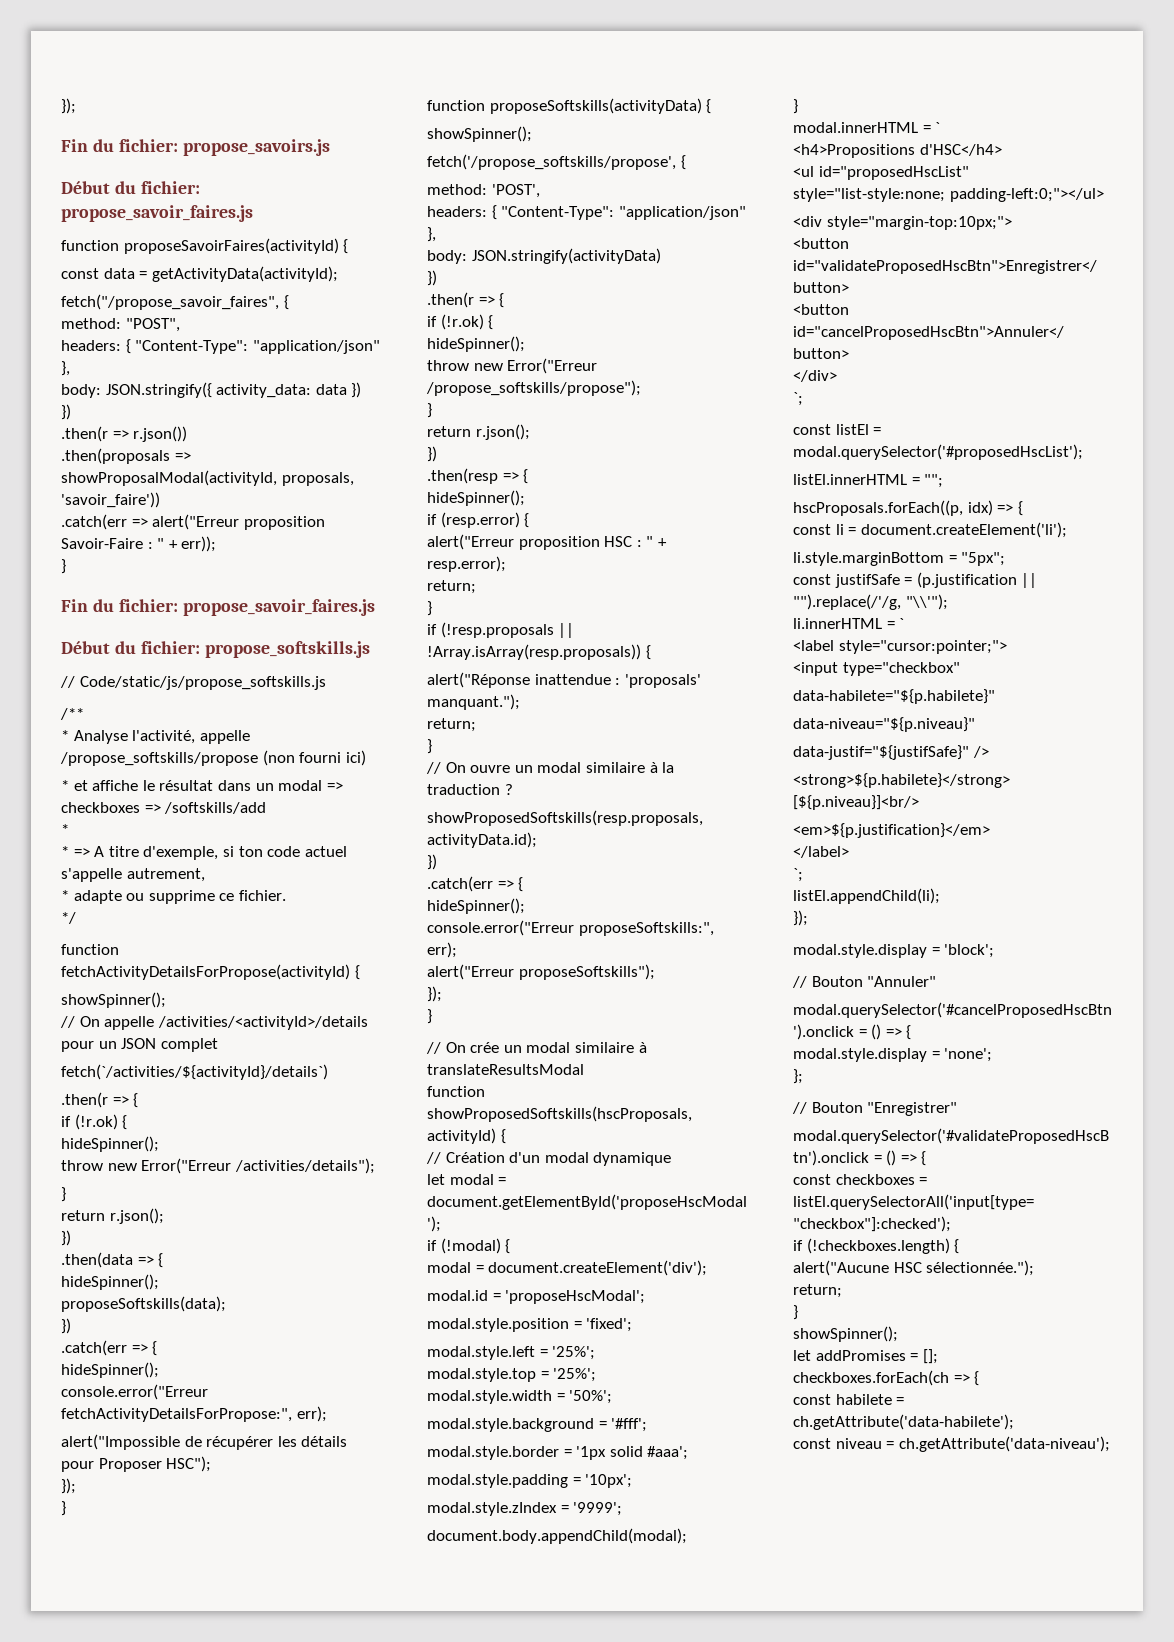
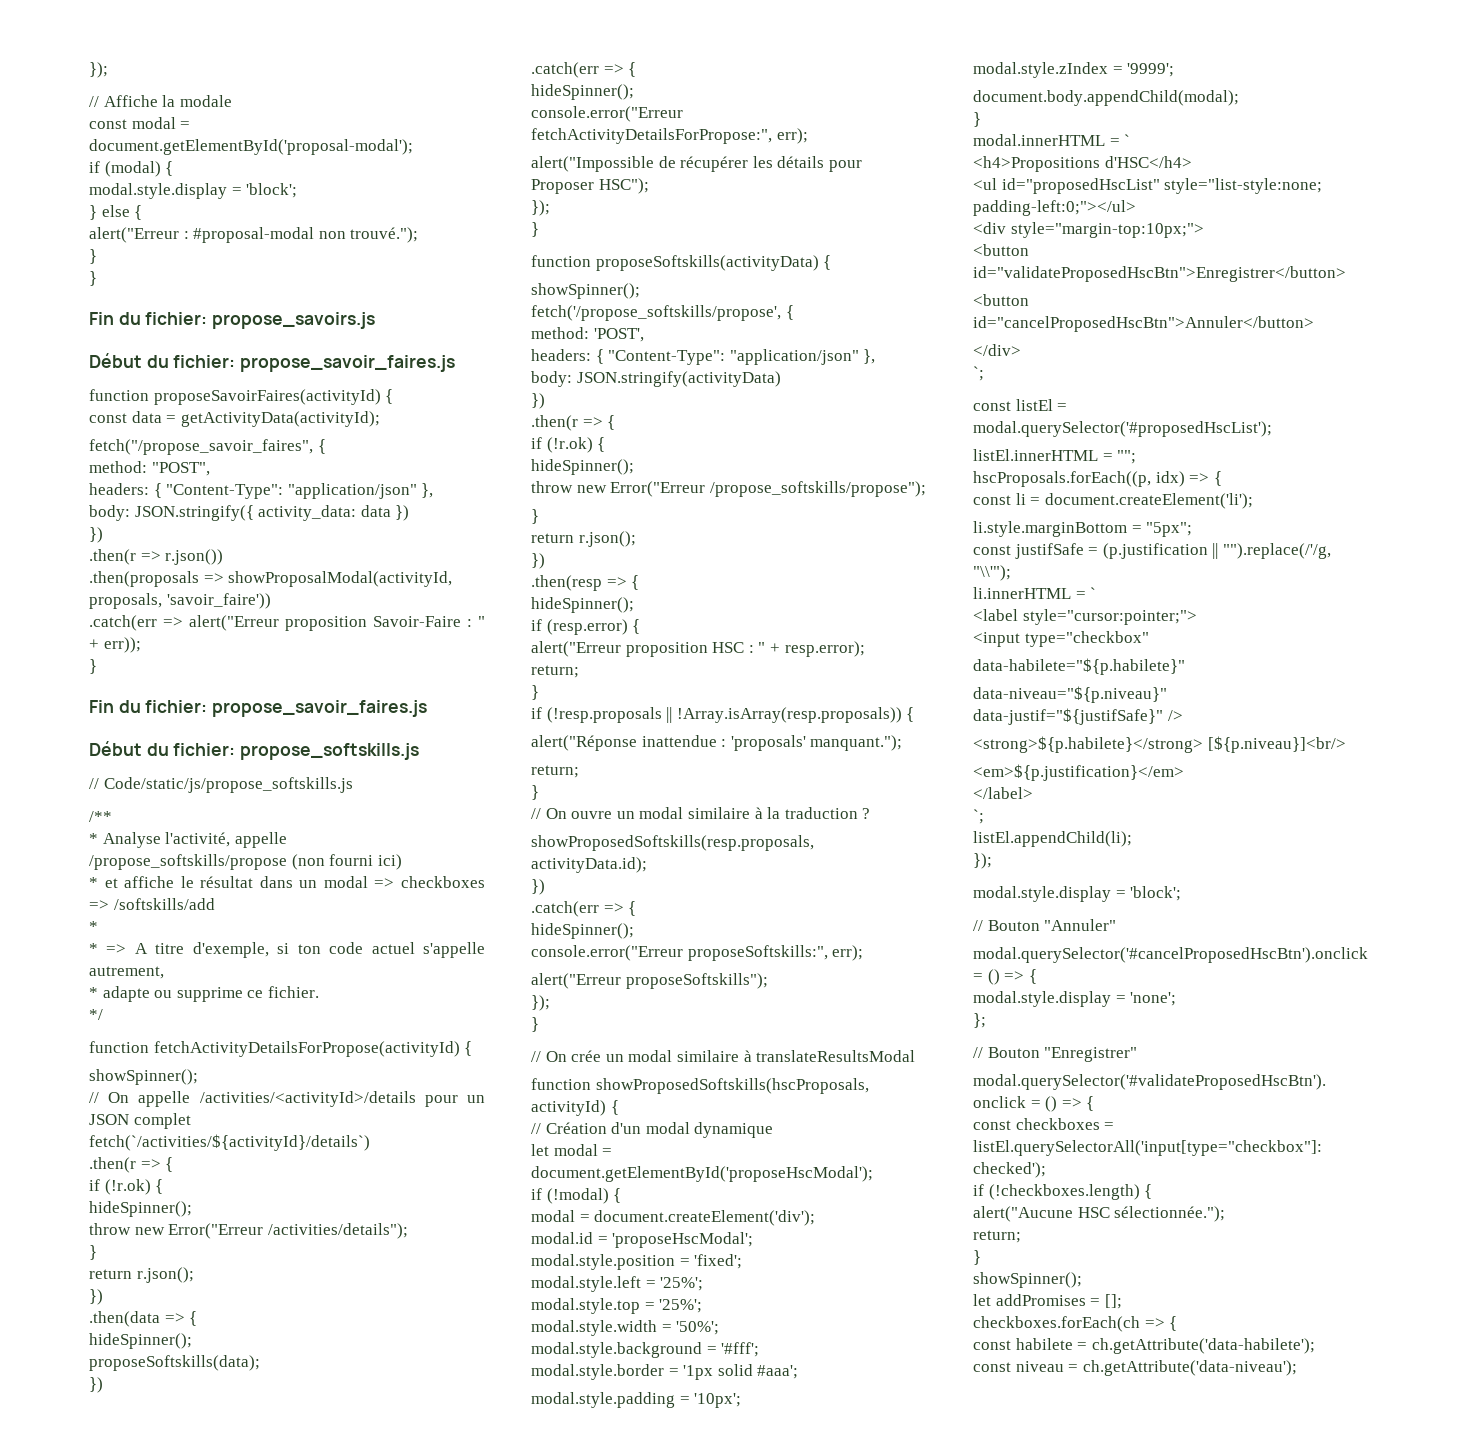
[61,98,76,114] }); -> [89,62,108,78] [89,95,232,107] [89,117,191,129] [89,139,413,155] [89,161,174,177] [89,183,298,199] [89,205,143,220] [89,227,419,243] [89,249,97,264] [89,271,97,286] }); // // Affiche la modale // const modal = document.getElementById('proposal-modal'); // if (modal) { // modal.style.display = 'block'; // } else { // alert("Erreur : #proposal-modal non trouvé."); // } // }

